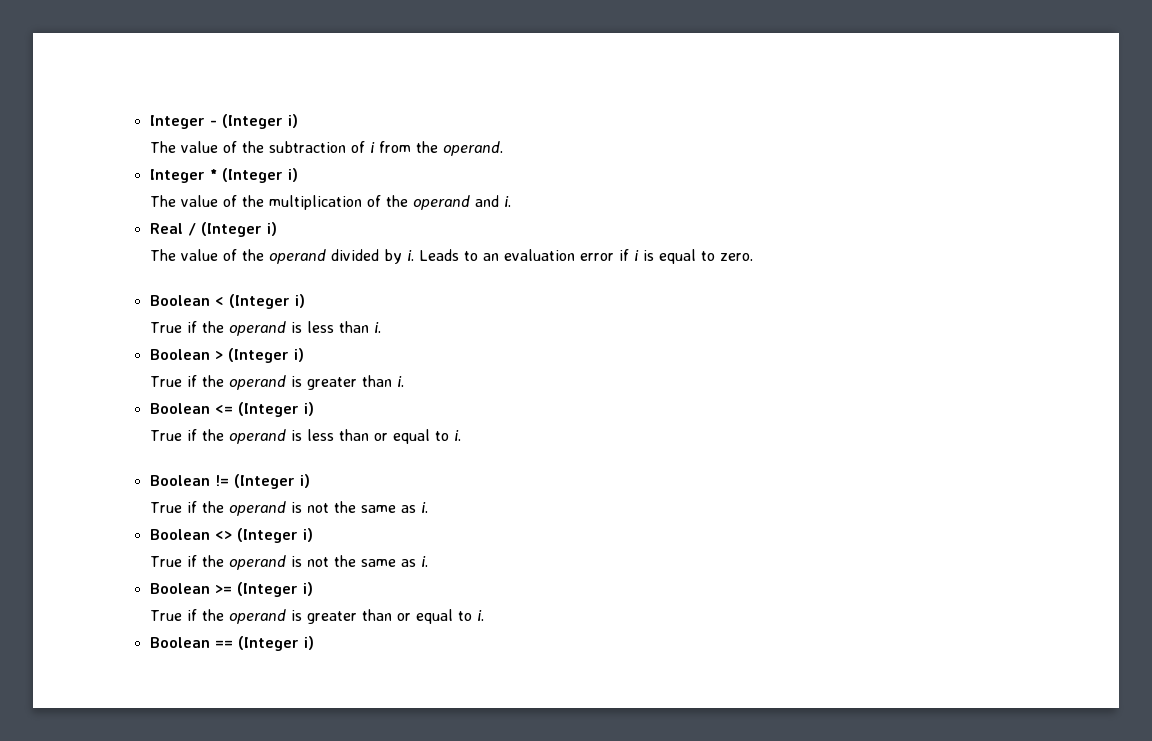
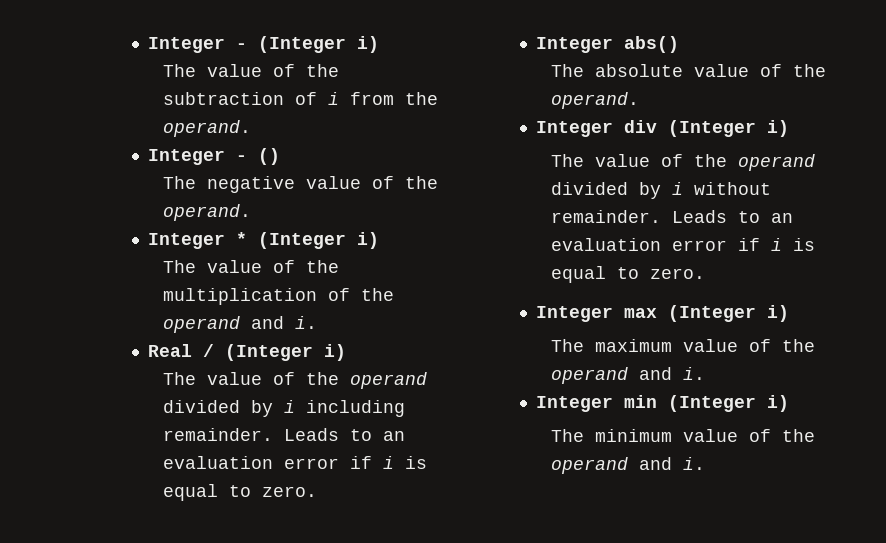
(504, 148) none -> [147,148,280,165] [162,176,438,193] [162,204,251,221] // Integer - () // The negative value of the operand.
[407,250,415,261] i. -> [283,400,405,417] [162,428,273,441] i including remainder.
[149,294,305,309] [150,321,382,336] [149,348,304,363] [150,375,405,390] [149,402,314,417] [150,429,462,444] [149,474,310,489] [150,501,429,516] [149,528,313,543] [150,555,429,570] [149,582,313,597] [150,609,485,624] [149,636,314,651] Boolean < (Integer i) // True if the operand is less than i. // Boolean > (Integer i) // True if the operand is greater than i. // Boolean <= (Integer i) // True if the operand is less than or equal to i. // Boolean != (Integer i) // True if the operand is not the same as i. // Boolean <> (Integer i) // True if the operand is not the same as i. // Boolean >= (Integer i) // True if the operand is greater than or equal to i. // Boolean == (Integer i) -> [535,36,679,53] [550,64,826,77] [550,92,639,109] [535,120,789,137] [550,154,815,171] [550,182,771,199] [550,210,793,223] [550,238,815,251] [550,266,705,283] [535,305,789,322] [550,339,815,352] [550,367,705,384] [535,395,789,412] [550,429,815,442] [550,457,705,474] Integer abs() // The absolute value of the operand. // Integer div (Integer i) // The value of the operand divided by i without remainder. Leads to an evaluation error if i is equal to zero. // Integer max (Integer i) // The maximum value of the operand and i. // Integer min (Integer i) // The minimum value of the operand and i.

